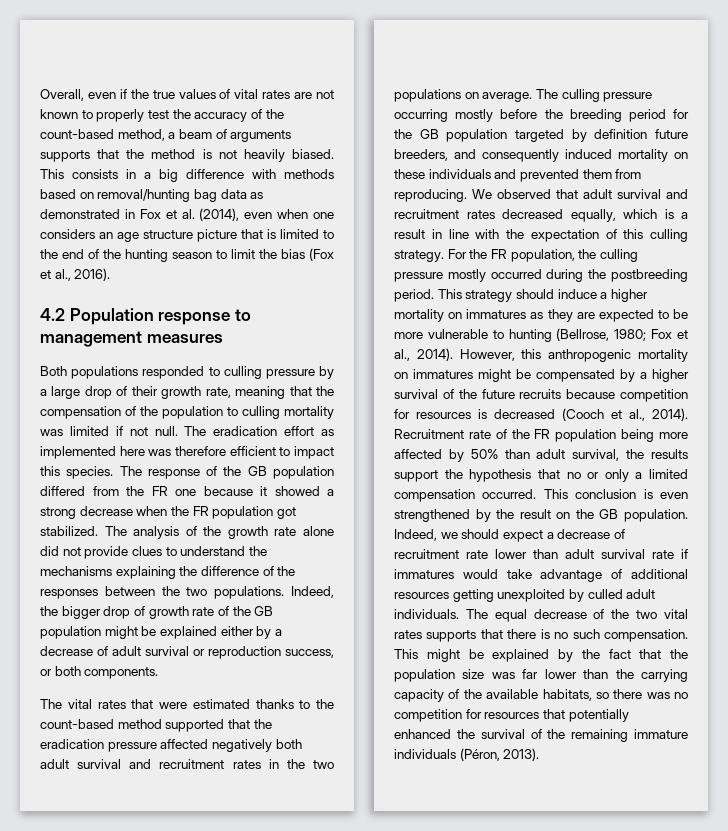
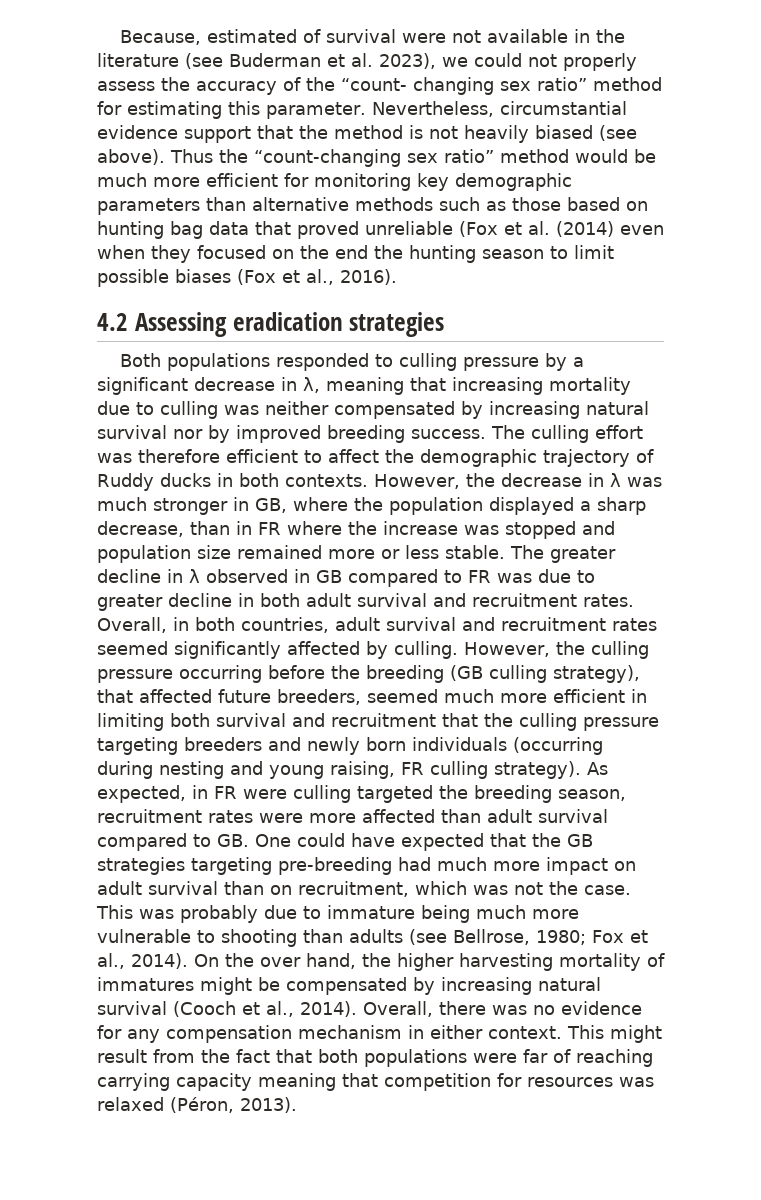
[40,89,334,101] [40,109,284,122] [40,129,292,142] [40,150,90,162] Overall, even if the true values of vital rates are not known to properly test the accuracy of the count-based method, a beam of arguments supports -> [120,29,626,45] [97,53,637,71] [97,77,662,95] [97,101,627,119] [97,125,251,143] Because, estimated of survival were not available in the literature (see Buderman et al. 2023), we could not properly assess the accuracy of the “count- changing sex ratio” method for estimating this parameter. Nevertheless, circumstantial evidence support
[292,149,334,159] [40,169,334,182] biased. This consists in a big difference with methods -> [535,125,637,141] [97,149,656,167] [97,173,572,191] [97,197,561,215] biased (see above). Thus the “count-changing sex ratio” method would be much more efficient for monitoring key demographic parameters than alternative methods such as those
[97,189,191,202] removal/hunting -> [97,221,164,239] hunting
[250,192,264,199] [40,208,240,221] as demonstrated in Fox et al. (2014), -> [255,221,614,239] that proved unreliable (Fox et al. (2014)
[313,212,334,219] [40,229,334,242] one considers an age structure picture that is limited to -> [151,245,294,263] they focused on
[88,249,99,259] of -> (368, 252) none
[259,249,305,259] the bias -> [97,269,231,287] possible biases
[69,308,251,325] [40,331,223,347] Population response to management measures -> [134,312,445,337] Assessing eradication strategies
[51,386,335,399] [40,406,334,419] [40,426,334,436] [40,446,334,459] [40,466,334,479] [40,486,334,496] [40,506,296,519] [40,526,334,539] [40,546,267,559] [40,566,296,579] [40,586,334,599] [40,606,274,619] [40,626,282,639] [40,646,334,659] [40,666,159,679] [40,699,334,709] [40,719,272,732] [40,739,272,752] large drop of their growth rate, meaning that the compensation of the population to culling mortality was limited if not null. The eradication effort as implemented here was therefore efficient to impact this species. The response of the GB population differed from the FR one because it showed a strong decrease when the FR population got stabilized. The analysis of the growth rate alone did not provide clues to understand the mechanisms explaining the difference of the responses between the two populations. Indeed, the bigger drop of growth rate of the GB population might be explained either by a decrease of adult survival or reproduction success, or both components. // The vital rates that were estimated thanks to the count-based method supported that the eradication pressure affected negatively -> [97,377,631,395] [97,401,649,419] [97,425,643,443] [97,449,654,467] [97,473,662,491] [97,497,646,515] [97,521,615,539] [97,545,616,563] [97,569,595,587] [97,593,254,611] significant decrease in λ, meaning that increasing mortality due to culling was neither compensated by increasing natural survival nor by improved breeding success. The culling effort was therefore efficient to affect the demographic trajectory of Ruddy ducks in both contexts. However, the decrease in λ was much stronger in GB, where the population displayed a sharp decrease, than in FR where the increase was stopped and population size remained more or less stable. The greater decline in λ observed in GB compared to FR was due to greater decline in
[232,759,334,769] [394,89,653,102] [394,109,689,122] [394,129,688,142] [394,149,688,162] [394,169,642,182] [394,189,688,202] [394,209,688,222] [394,229,688,242] [394,249,638,262] [394,269,688,282] [394,289,648,302] [394,309,688,322] [394,328,610,342] rates in the two populations on average. The culling pressure occurring mostly before the breeding period for the GB population targeted by definition future breeders, and consequently induced mortality on these individuals and prevented them from reproducing. We observed that adult survival and recruitment rates decreased equally, which is a result in line with the expectation of this culling strategy. For the FR population, the culling pressure mostly occurred during the postbreeding period. This strategy should induce a higher mortality on immatures as they are expected to be more vulnerable to hunting (Bellrose, -> [583,594,634,607] [97,617,657,633] [97,641,649,659] [97,665,640,683] [97,689,647,705] [97,713,659,731] [97,737,603,755] [97,761,608,779] [97,785,626,803] [97,809,608,823] [97,833,593,851] [97,857,636,875] [97,881,631,897] [96,905,579,923] [97,929,530,947] rates. Overall, in both countries, adult survival and recruitment rates seemed significantly affected by culling. However, the culling pressure occurring before the breeding (GB culling strategy), that affected future breeders, seemed much more efficient in limiting both survival and recruitment that the culling pressure targeting breeders and newly born individuals (occurring during nesting and young raising, FR culling strategy). As expected, in FR were culling targeted the breeding season, recruitment rates were more affected than adult survival compared to GB. One could have expected that the GB strategies targeting pre-breeding had much more impact on adult survival than on recruitment, which was not the case. This was probably due to immature being much more vulnerable to shooting than adults (see Bellrose,
[459,349,688,362] [394,372,408,379] However, this anthropogenic mortality on -> [194,953,665,971] On the over hand, the higher harvesting mortality of
[640,369,689,382] [394,389,688,402] [394,408,688,421] [394,429,688,442] [394,449,688,462] [394,469,688,482] [394,489,688,502] [394,509,688,522] [394,529,625,542] [394,549,688,559] [394,569,688,582] [394,589,656,602] [394,609,688,622] [394,629,688,642] [394,649,688,662] [394,669,688,682] [394,689,688,702] [394,709,629,722] [394,729,688,742] [394,749,456,759] a higher survival of the future recruits because competition for resources is decreased (Cooch et al., 2014). Recruitment rate of the FR population being more affected by 50% than adult survival, the results support the hypothesis that no or only a limited compensation occurred. This conclusion is even strengthened by the result on the GB population. Indeed, we should expect a decrease of recruitment rate lower than adult survival rate if immatures would take advantage of additional resources getting unexploited by culled adult individuals. The equal decrease of the two vital rates supports that there is no such compensation. This might be explained by the fact that the population size was far lower than the carrying capacity of the available habitats, so there was no competition for resources that potentially enhanced the survival of the remaining immature individuals -> [441,977,601,995] [97,1001,642,1017] [97,1025,662,1043] [97,1049,653,1067] [97,1073,654,1091] [97,1097,164,1111] increasing natural survival (Cooch et al., 2014). Overall, there was no evidence for any compensation mechanism in either context. This might result from the fact that both populations were far of reaching carrying capacity meaning that competition for resources was relaxed

